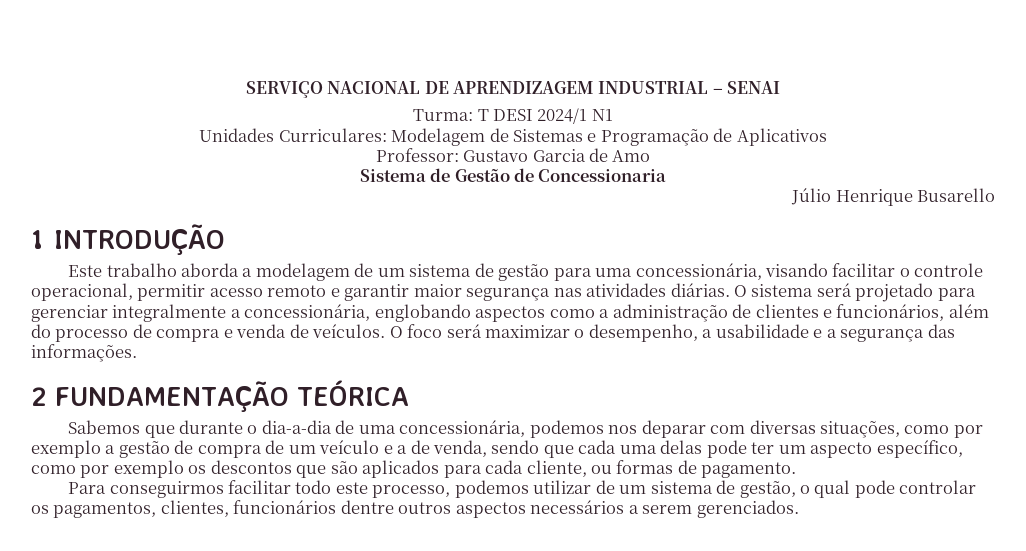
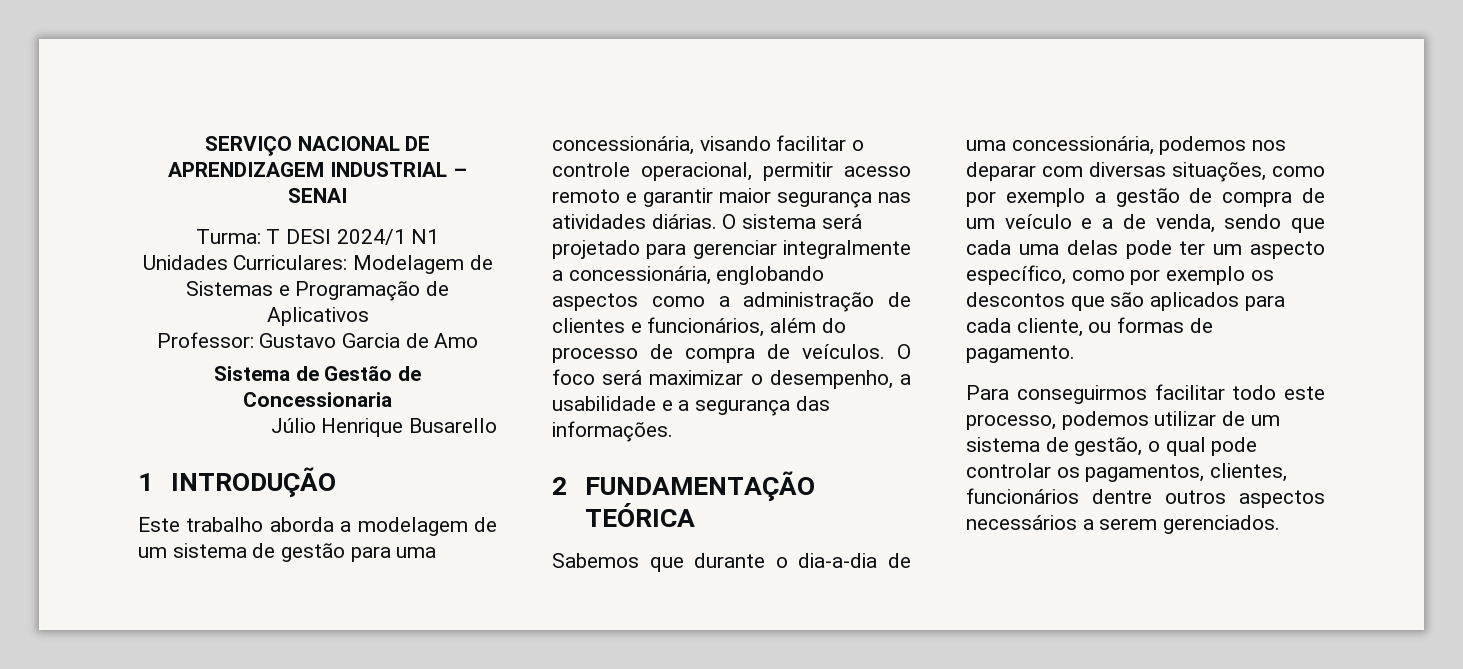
[223,324,287,338] e venda -> (755, 355) none

